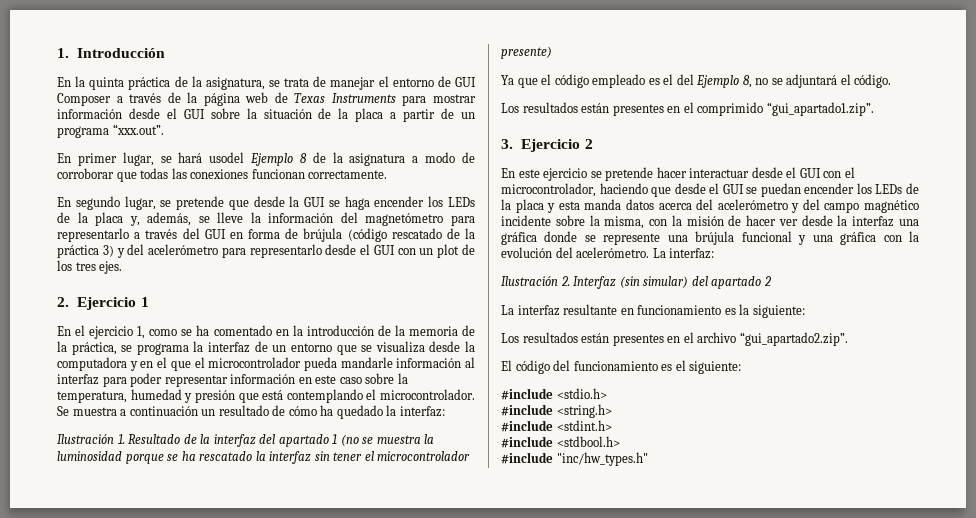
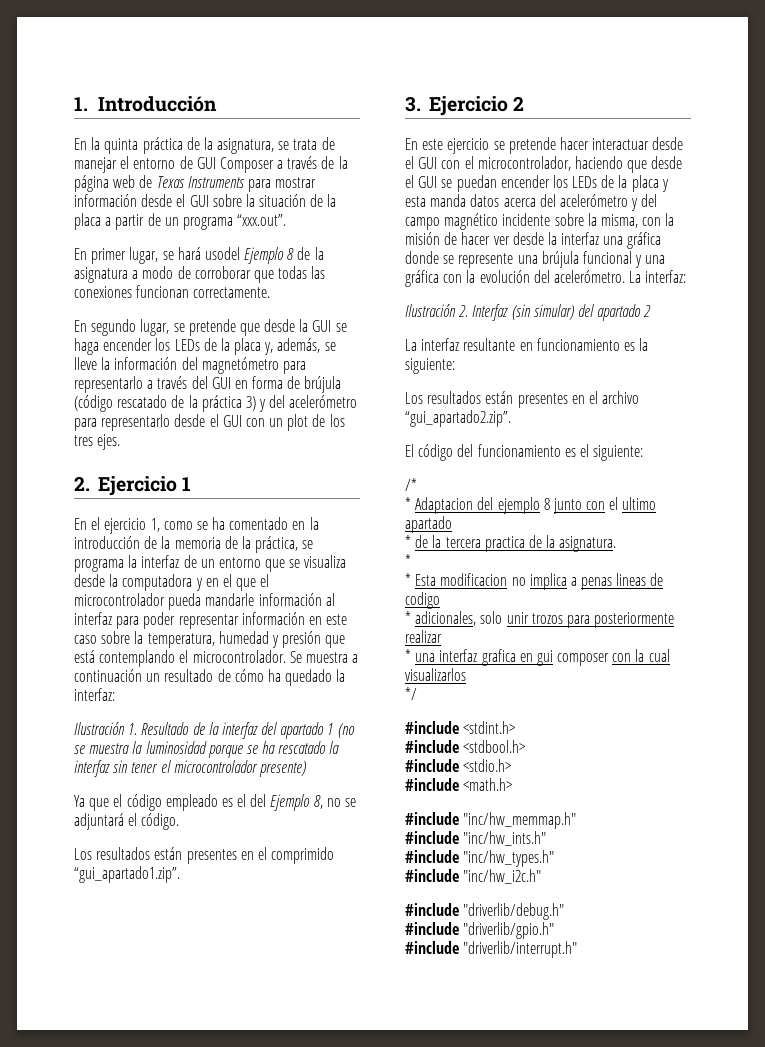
[501,388,607,400] [501,404,612,418] [501,420,612,432] [501,436,620,448] [501,452,648,466] #include <stdio.h> // #include <string.h> // #include <stdint.h> // #include <stdbool.h> // #include "inc/hw_types.h" -> [405,478,417,491] [405,497,657,514] [405,516,452,533] [405,535,617,552] [405,554,411,567] [405,573,664,590] [405,592,440,609] [405,611,675,628] [405,630,442,643] [405,649,670,666] [405,668,466,681] [405,687,417,700] [405,721,516,734] [405,740,526,753] [405,759,512,772] [405,778,513,791] [405,812,577,829] [405,831,547,846] [405,850,555,867] [405,869,542,884] [405,903,565,920] [405,922,555,939] [405,941,578,958] /* // * Adaptacion del ejemplo 8 junto con el ultimo apartado // * de la tercera practica de la asignatura. // * // * Esta modificacion no implica a penas lineas de codigo // * adicionales, solo unir trozos para posteriormente realizar // * una interfaz grafica en gui composer con la cual visualizarlos // */ // #include <stdint.h> // #include <stdbool.h> // #include <stdio.h> // #include <math.h> // #include "inc/hw_memmap.h" // #include "inc/hw_ints.h" // #include "inc/hw_types.h" // #include "inc/hw_i2c.h" // #include "driverlib/debug.h" // #include "driverlib/gpio.h" // #include "driverlib/interrupt.h"

